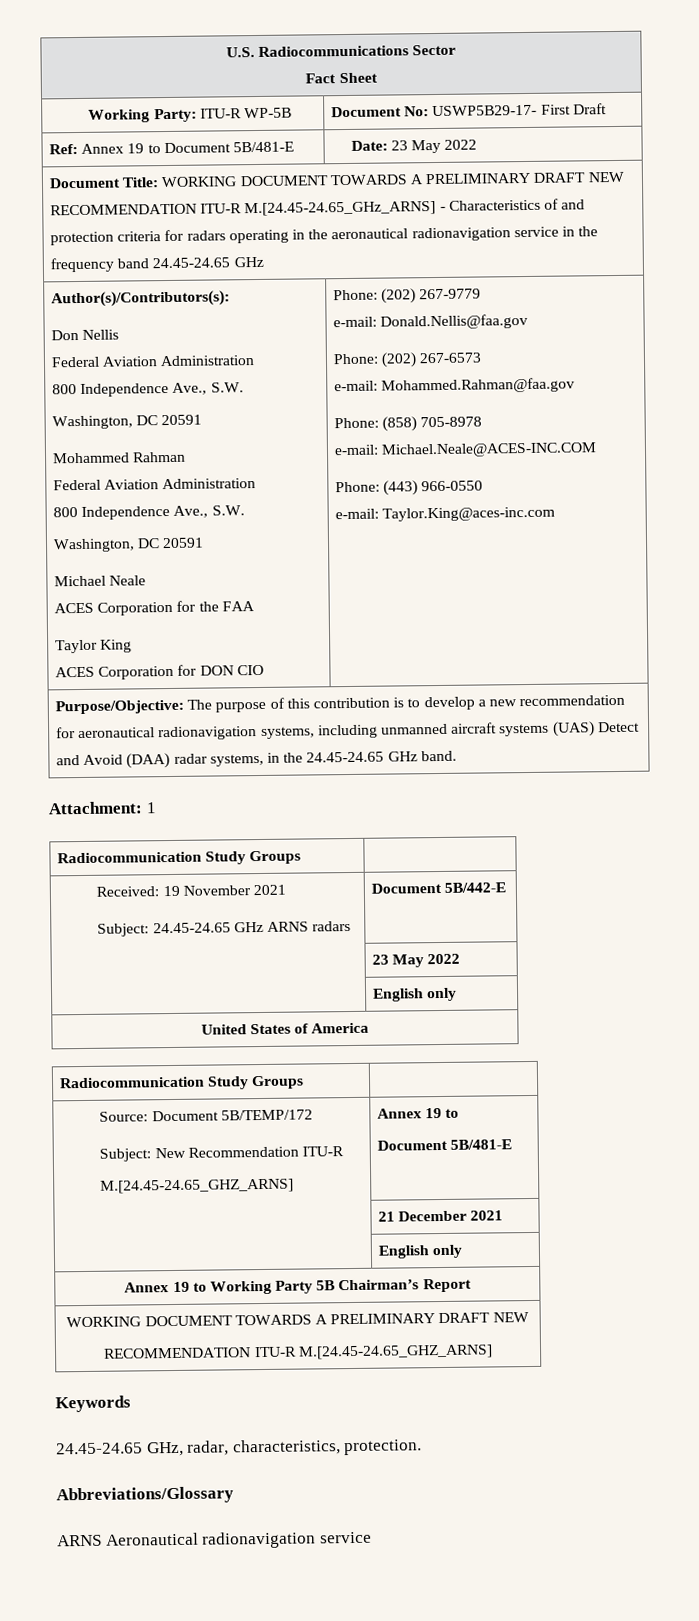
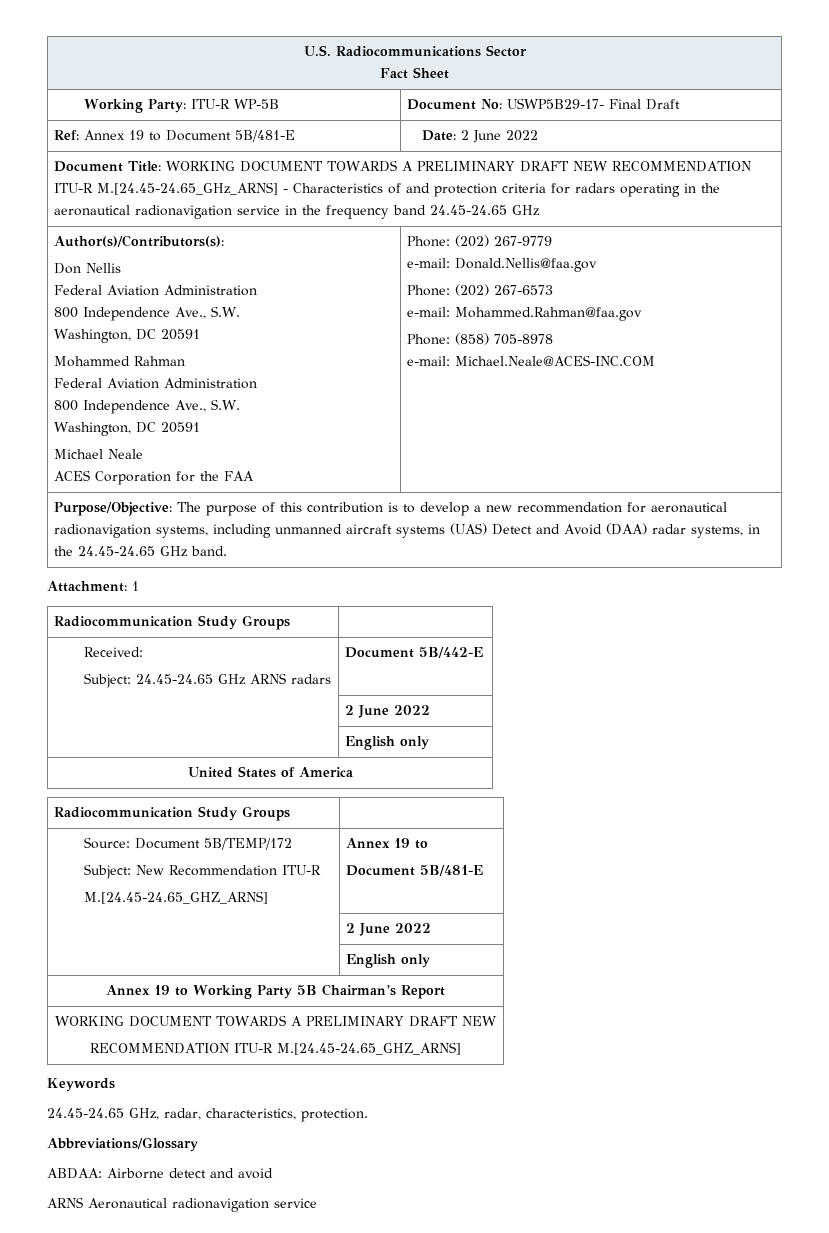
[540,104,571,115] First -> [609,99,642,109] Final
[390,139,442,154] 23 May -> [461,130,502,143] 2 June
[55,639,133,654] [55,664,264,680] // Taylor King // ACES Corporation for DON CIO -> (255, 476) none
[335,480,484,496] [335,506,556,522] // Phone: (443) 966-0550 // e-mail: Taylor.King@aces-inc.com -> (656, 360) none
[162,884,286,897] 19 November 2021 -> (143, 652) none
[372,954,425,968] 23 May -> [345,705,390,718] 2 June
[378,1210,504,1222] 21 December 2021 -> [346,923,432,936] 2 June 2022
(234, 1495) none -> [47,1168,273,1179] // ABDAA: Airborne detect and avoid

